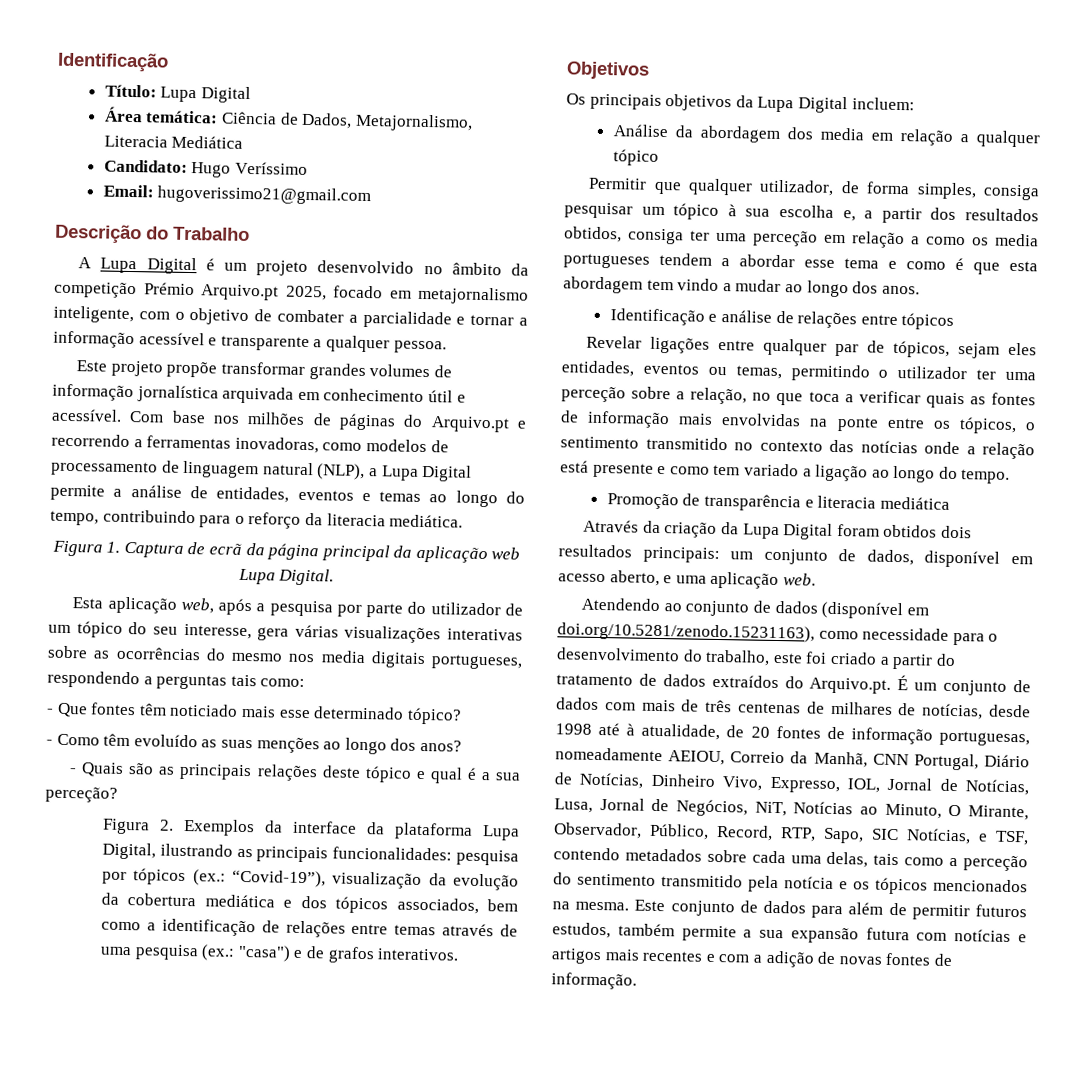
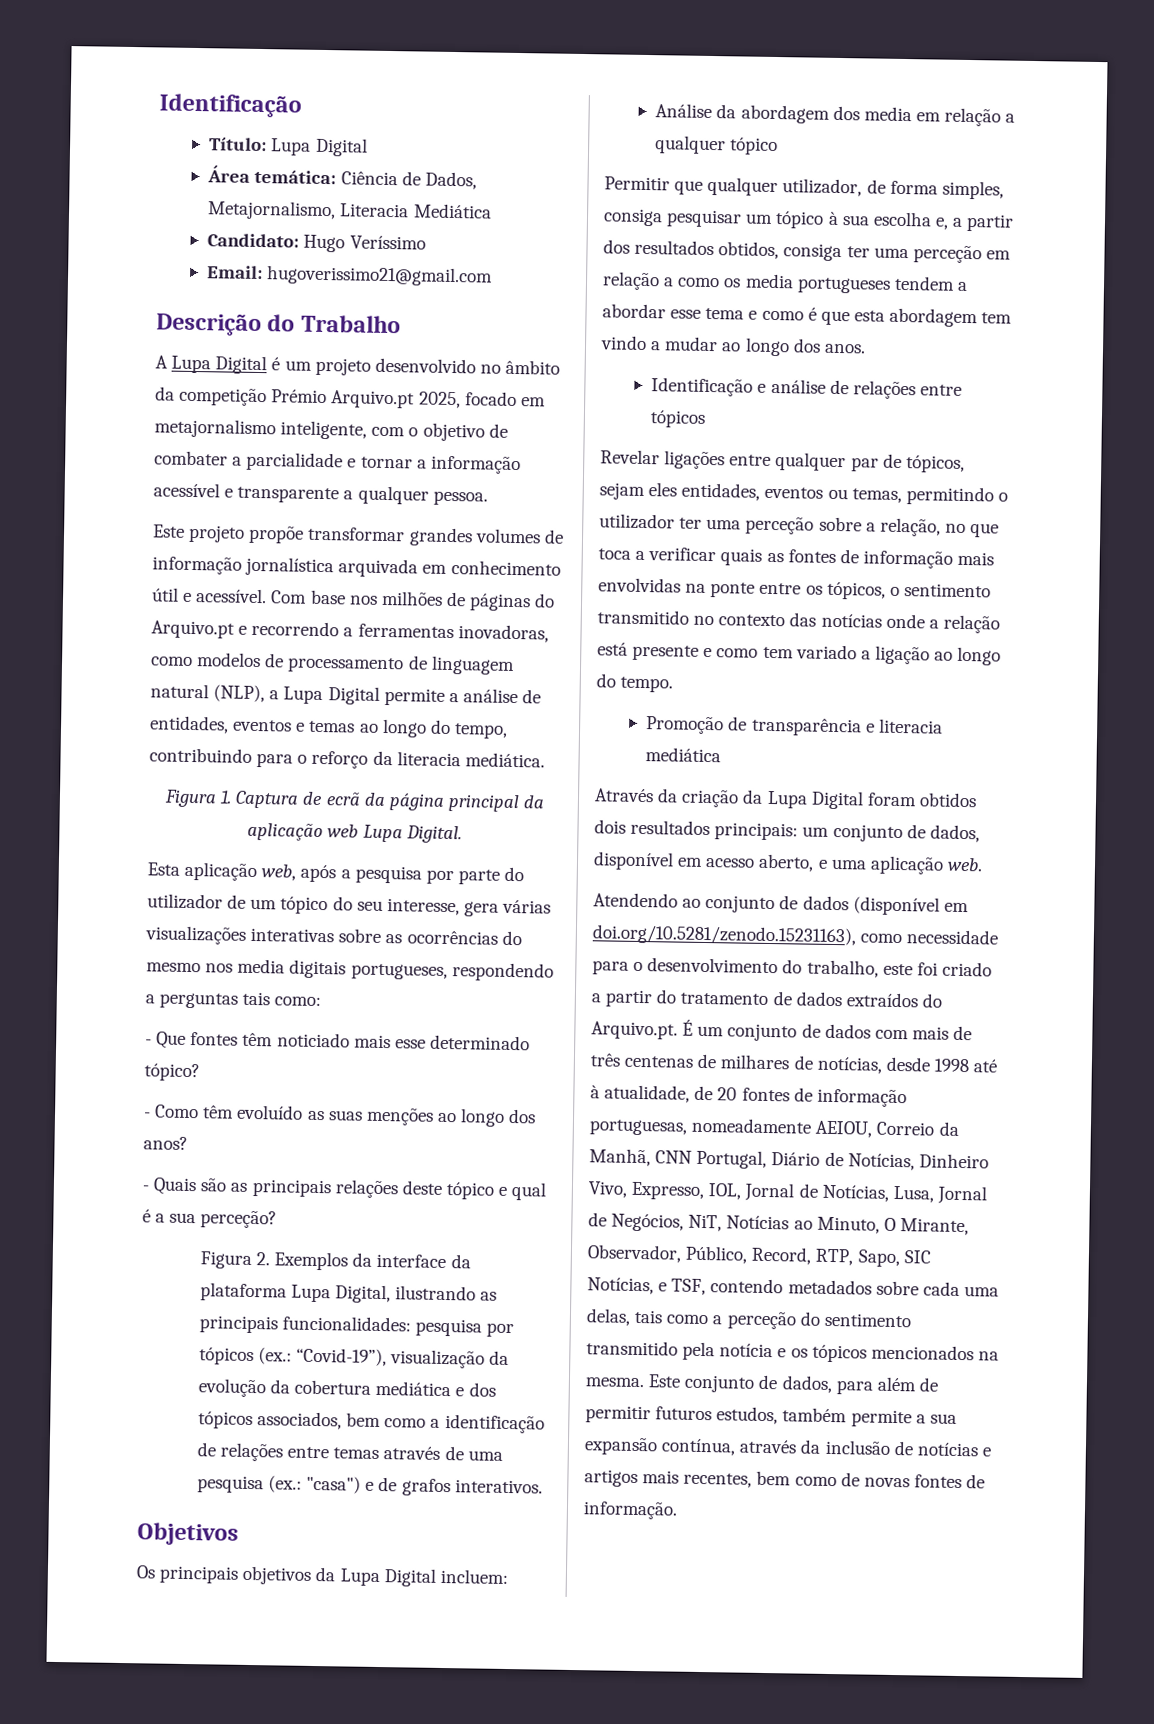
[763,900,806,914] dados -> [781,1375,833,1394] dados,
[865,927,1027,943] [551,948,815,968] futura com notícias e artigos mais recentes e com a adição -> [661,1438,991,1457] [584,1469,837,1488] contínua, através da inclusão de notícias e artigos mais recentes, bem como

